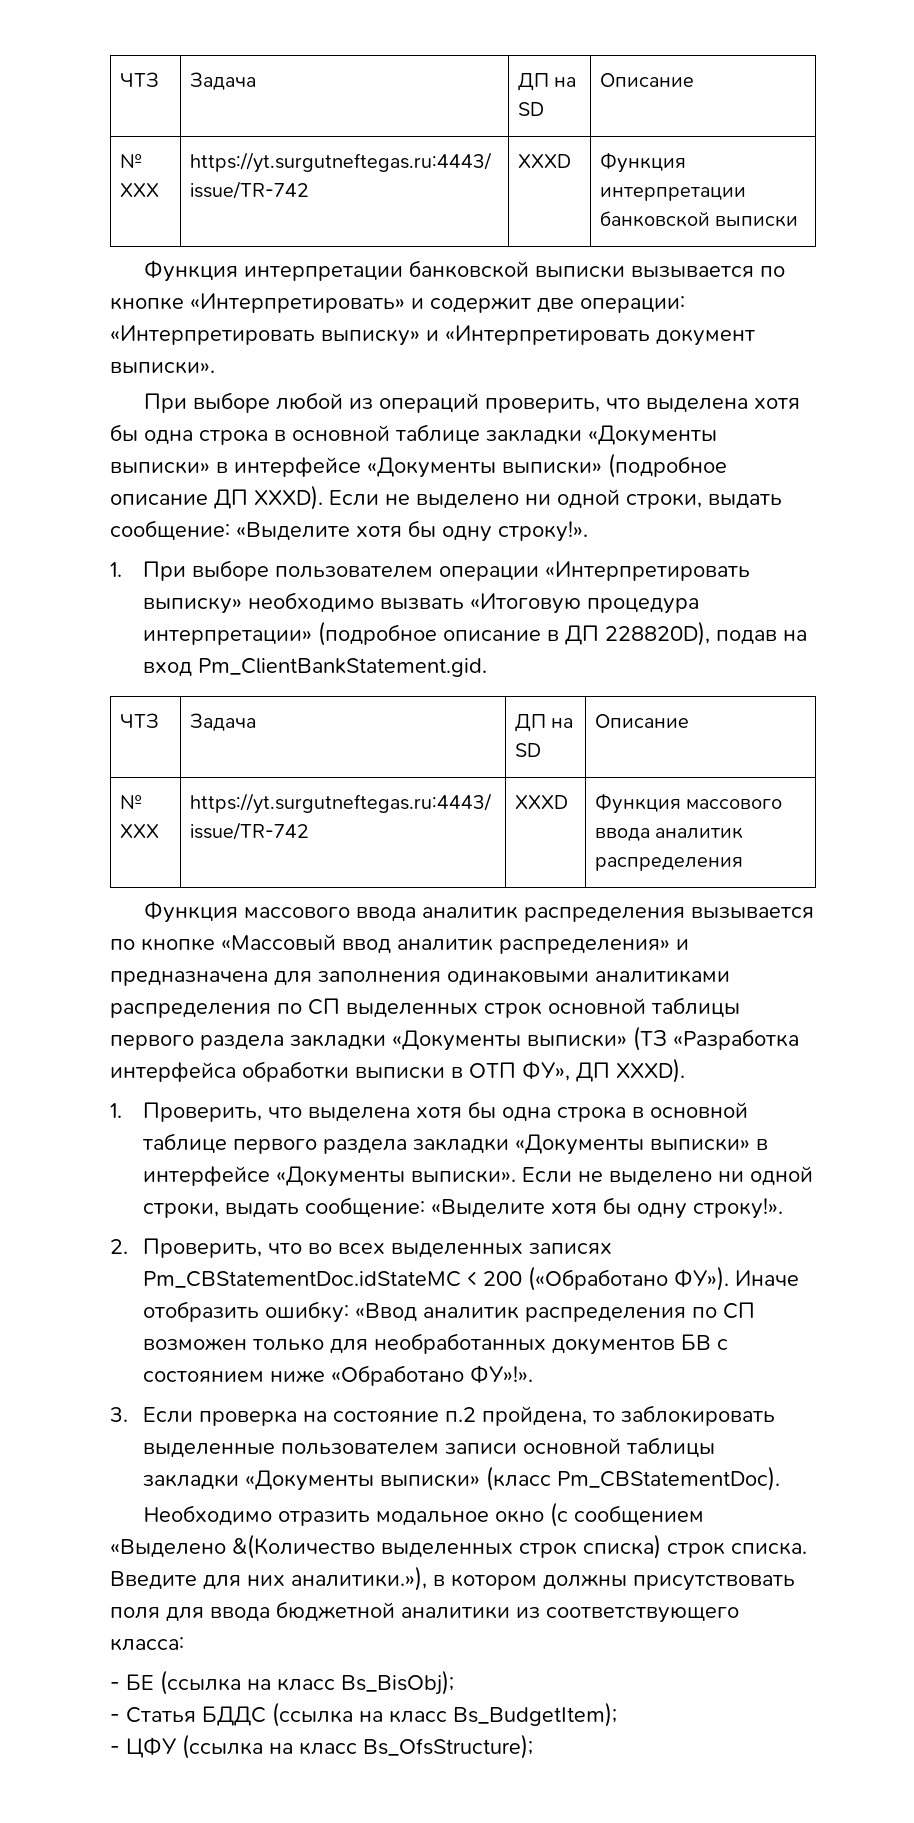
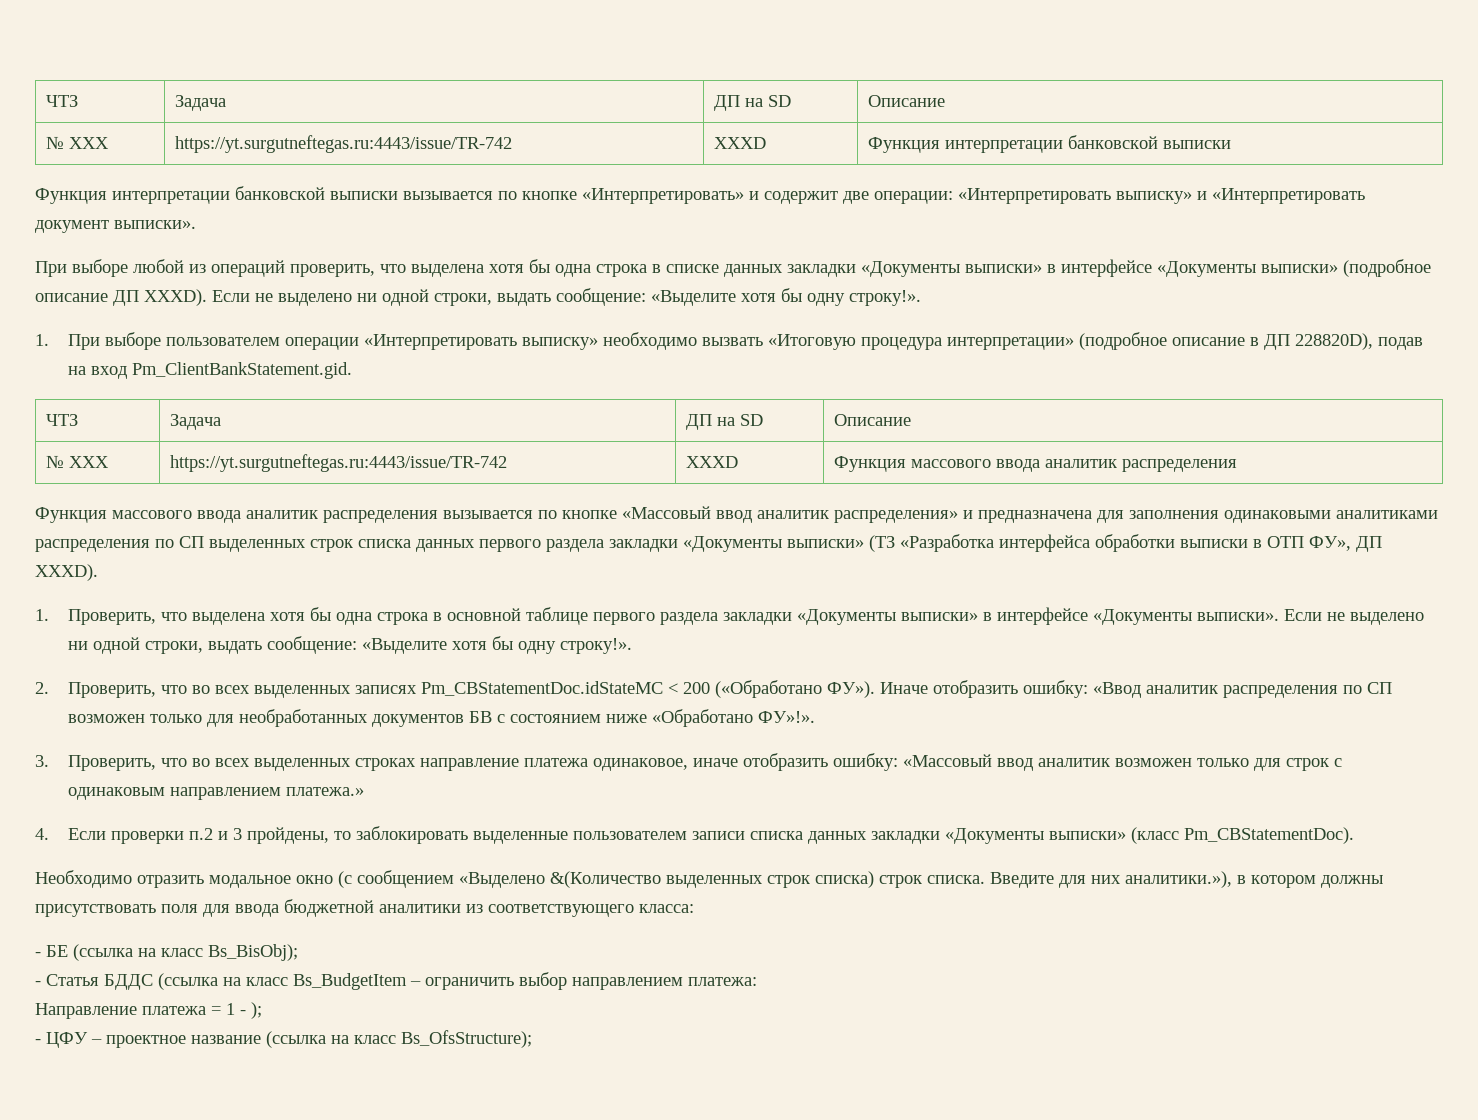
[292,424,480,445] основной таблице -> [666,264,783,277] списке данных
[548,997,740,1018] основной таблицы -> [358,539,475,552] списка данных
[143,1406,588,1426] Если проверка на состояние п.2 пройдена, -> [68,753,1343,771] [68,787,365,800] [35,827,330,844] Проверить, что во всех выделенных строках направление платежа одинаковое, иначе отобразить ошибку: «Массовый ввод аналитик возможен только для строк с одинаковым направлением платежа.» // 4. Если проверки п.2 и 3 пройдены,
[523,1437,716,1458] основной таблицы -> [750,831,868,844] списка данных
[453,1702,617,1727] Bs_BudgetItem); -> [293,972,757,990] [35,1002,262,1019] Bs_BudgetItem – ограничить выбор направлением платежа: // Направление платежа = 1 - );
(177, 1747) none -> [91,1035,261,1048] – проектное название

